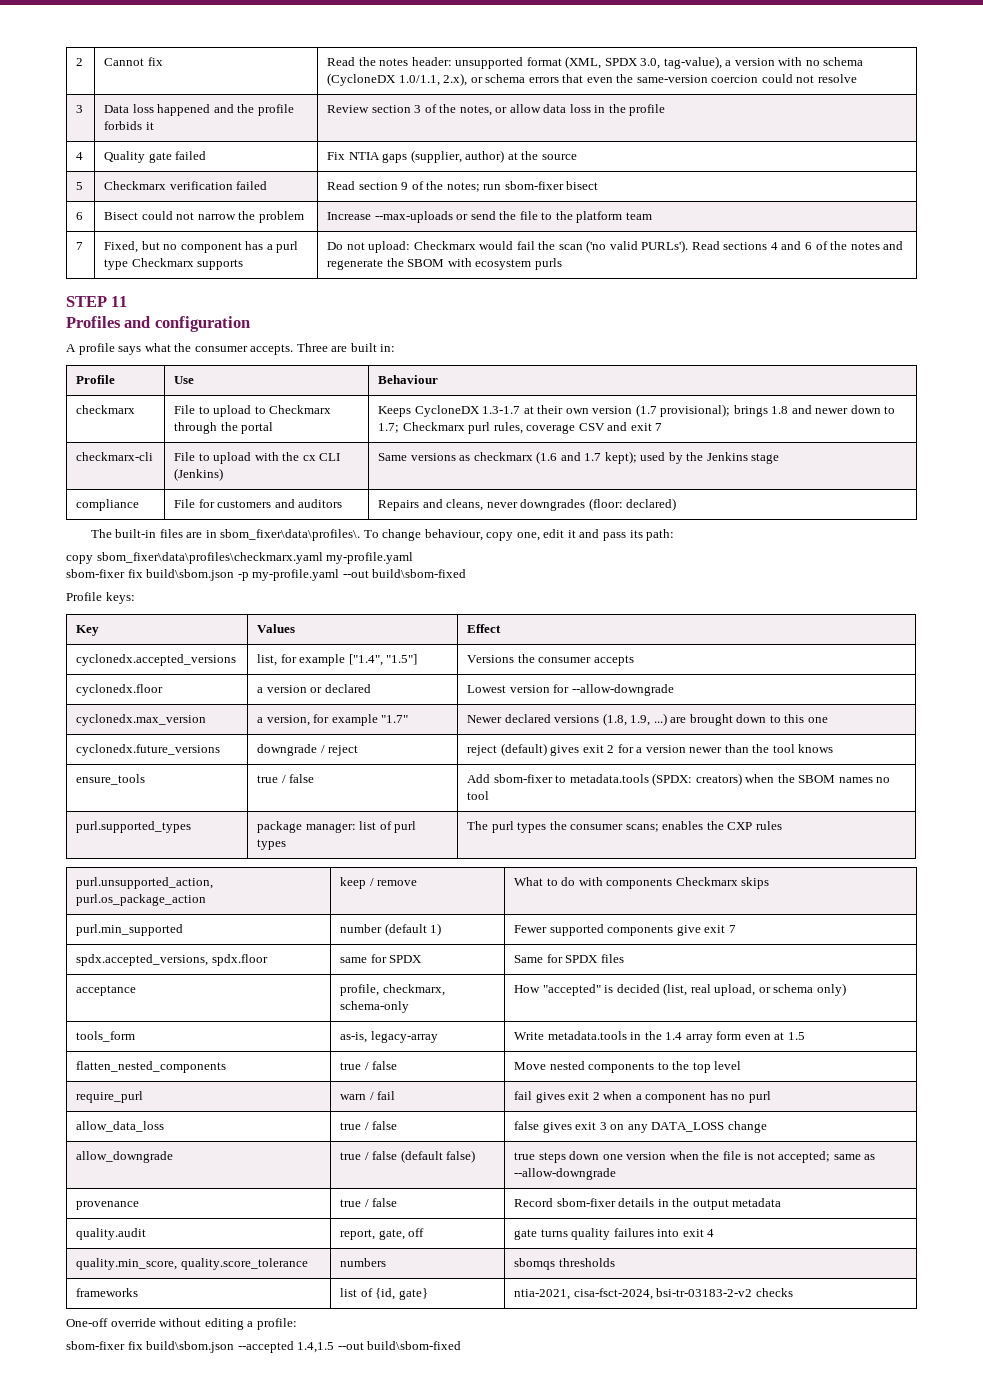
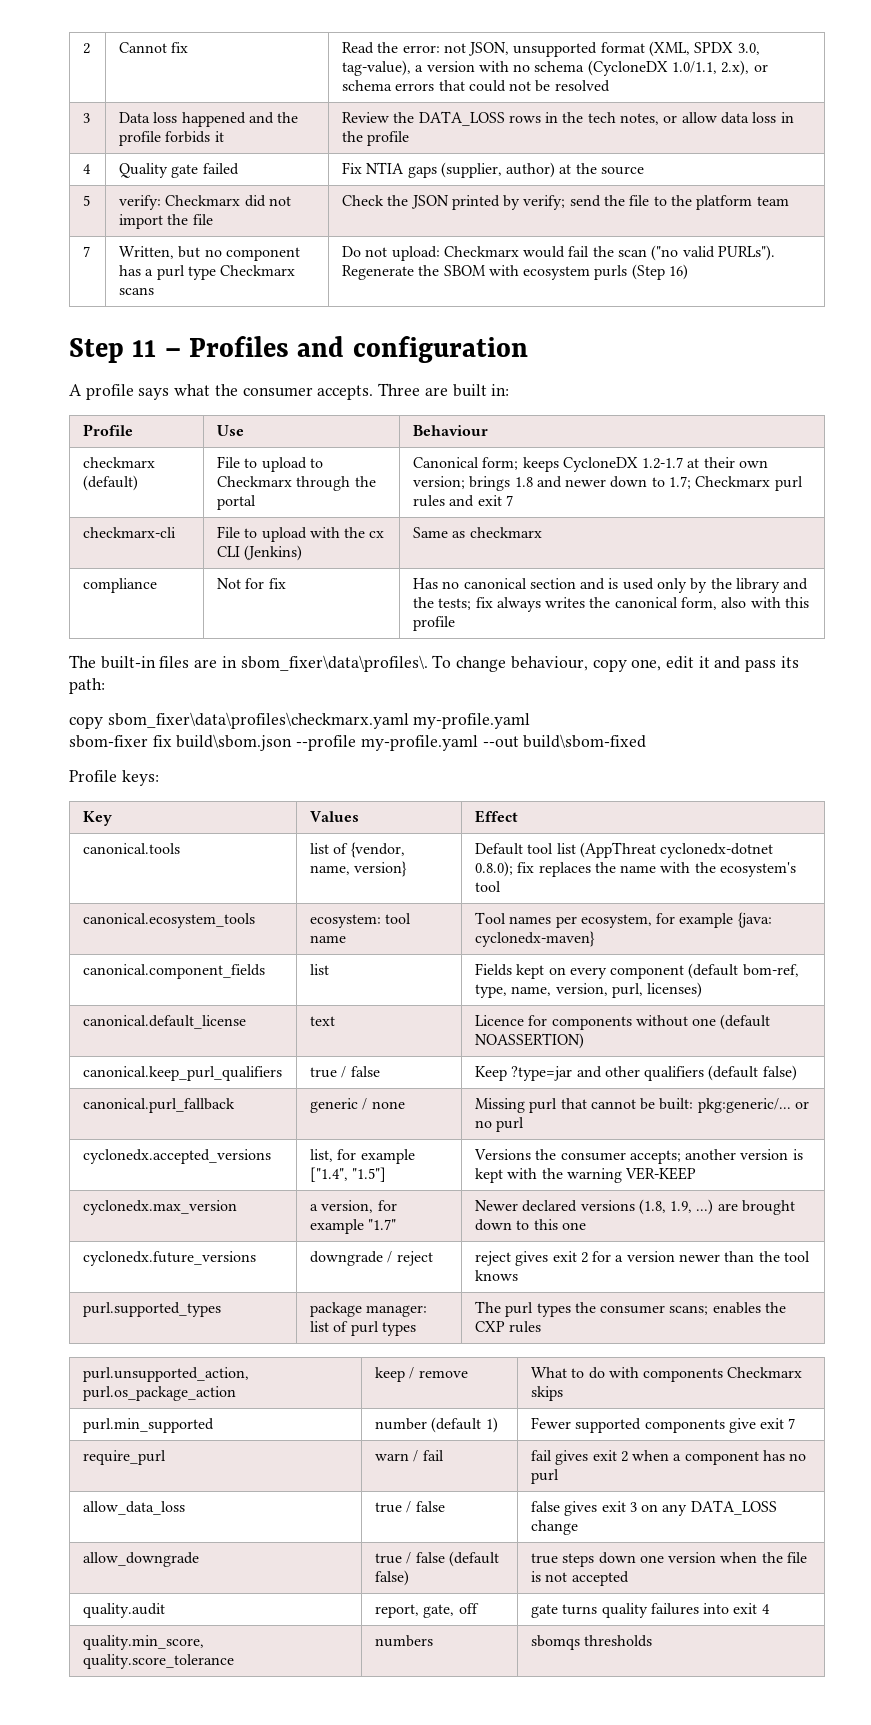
[379,57,452,66] notes header: -> [402,42,510,56] error: not JSON,
[586,74,857,83] even the same-version coercion could not resolve -> [468,80,610,92] could not be resolved
[371,104,457,113] section 3 of the -> [393,111,616,126] the DATA_LOSS rows in the tech
[104,181,268,190] [327,181,599,192] [76,212,84,220] [104,211,304,223] [327,211,469,223] Checkmarx verification failed | Read section 9 of the notes; run sbom-fixer bisect // 6 | Bisect could not narrow the problem | Increase --max-uploads or -> [118,195,291,210] [118,214,213,229] [341,195,566,210] verify: Checkmarx did not import the file | Check the JSON printed by verify;
[104,241,139,253] Fixed, -> [118,246,174,259] Written,
[197,259,244,270] supports -> [118,287,154,295] scans
[586,240,904,253] [327,259,384,270] ('no valid PURLs'). Read sections 4 and 6 of the notes and regenerate -> [651,245,776,261] [341,265,414,280] ("no valid PURLs"). Regenerate
[66,296,107,307] // STEP -> [631,264,689,280] [69,338,124,363] (Step 16) // Step
(128, 301) // -> [164,348,181,357] –
(136, 409) none -> [82,475,138,491] (default)
[378,404,731,417] Keeps CycloneDX 1.3-1.7 at their own version (1.7 provisional); -> [412,457,769,472] [412,476,465,489] Canonical form; keeps CycloneDX 1.2-1.7 at their own version;
[493,422,605,434] rules, coverage CSV -> [412,495,445,507] rules
[410,453,456,461] versions -> (448, 532) none
[536,451,780,464] [76,499,140,511] [174,499,343,508] [378,498,677,511] (1.6 and 1.7 kept); used by the Jenkins stage // compliance | File for customers and auditors | Repairs and cleans, never downgrades (floor: declared) -> [82,578,157,593] [216,578,286,589] [412,578,809,593] [412,597,810,612] [412,616,455,631] // compliance | Not for fix | Has no canonical section and is used only by the library and the tests; fix always writes the canonical form, also with this profile
[237,572,249,581] -p -> [296,735,357,751] --profile
(502, 628) none -> [82,843,180,854] [309,842,405,858] [309,861,408,877] [474,842,774,858] [474,861,797,877] [474,881,501,892] [82,913,255,928] [309,913,412,928] [309,935,346,943] [474,912,772,928] [474,931,595,947] [82,964,265,979] [309,964,329,975] [474,963,799,979] [474,982,703,998] [82,1015,246,1029] [309,1016,335,1026] [474,1014,771,1030] [474,1033,584,1049] [82,1066,282,1081] [309,1066,380,1078] [474,1065,797,1081] [82,1098,235,1113] [309,1098,405,1113] [474,1098,810,1113] [474,1117,525,1132] // canonical.tools | list of {vendor, name, version} | Default tool list (AppThreat cyclonedx-dotnet 0.8.0); fix replaces the name with the ecosystem's tool // canonical.ecosystem_tools | ecosystem: tool name | Tool names per ecosystem, for example {java: cyclonedx-maven} // canonical.component_fields | list | Fields kept on every component (default bom-ref, type, name, version, purl, licenses) // canonical.default_license | text | Licence for components without one (default NOASSERTION) // canonical.keep_purl_qualifiers | true / false | Keep ?type=jar and other qualifiers (default false) // canonical.purl_fallback | generic / none | Missing purl that cannot be built: pkg:generic/... or no purl
[593,655,634,666] [76,684,164,696] [257,684,371,693] [467,684,674,696] accepts // cyclonedx.floor | a version or declared | Lowest version for --allow-downgrade -> [629,1149,803,1164] [474,1167,697,1183] accepts; another version is kept with the warning VER-KEEP
[500,743,547,756] (default) -> (511, 1258) none
[76,774,146,785] [257,774,315,783] [467,773,891,786] [467,791,490,800] // ensure_tools | true / false | Add sbom-fixer to metadata.tools (SPDX: creators) when the SBOM names no tool -> (518, 1275) none
[76,954,268,966] [340,954,423,963] [514,954,624,963] [76,985,137,996] [340,984,445,996] [340,1001,410,1013] [514,983,846,996] [76,1031,136,1042] [340,1031,438,1043] [514,1031,805,1043] [76,1061,227,1073] [340,1061,398,1070] [514,1061,742,1073] // spdx.accepted_versions, spdx.floor | same for SPDX | Same for SPDX files // acceptance | profile, checkmarx, schema-only | How "accepted" is decided (list, real upload, or schema only) // tools_form | as-is, legacy-array | Write metadata.tools in the 1.4 array form even at 1.5 // flatten_nested_components | true / false | Move nested components to the top level -> (796, 1423) none
[778,1151,876,1163] [514,1168,617,1180] [76,1201,140,1210] [340,1198,398,1207] [514,1198,782,1210] accepted; same as --allow-downgrade // provenance | true / false | Record sbom-fixer details in the output metadata -> [571,1571,629,1586] accepted
[76,1288,139,1297] [340,1288,428,1300] [514,1288,793,1300] [66,1318,297,1330] [66,1341,462,1353] // frameworks | list of {id, gate} | ntia-2021, cisa-fsct-2024, bsi-tr-03183-2-v2 checks // One-off override without editing a profile: // sbom-fixer fix build\sbom.json --accepted 1.4,1.5 --out build\sbom-fixed -> (653, 1641) none

